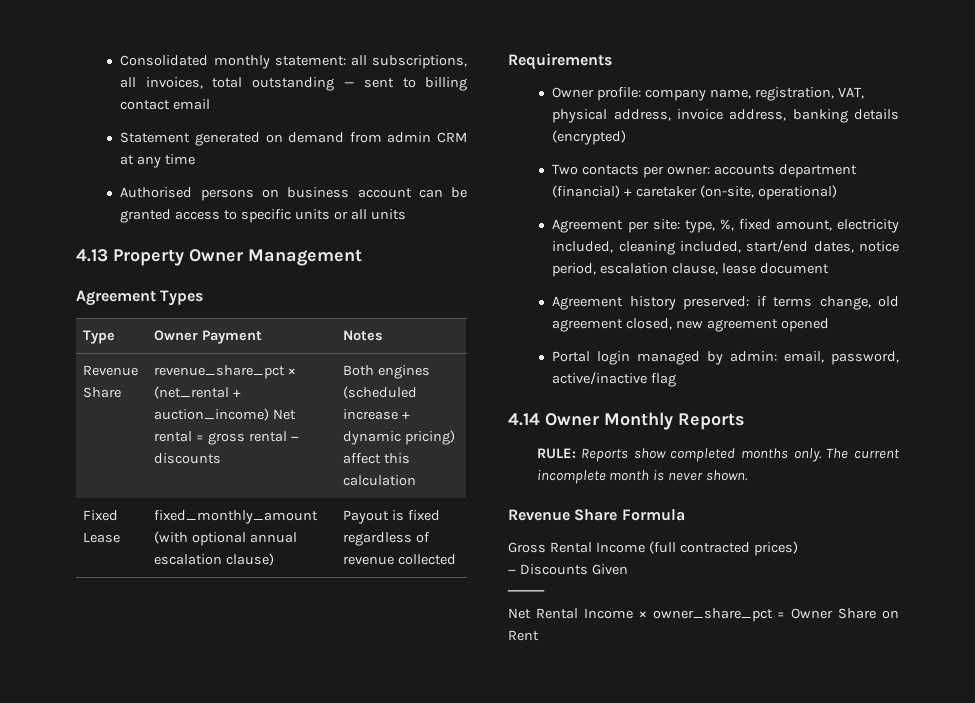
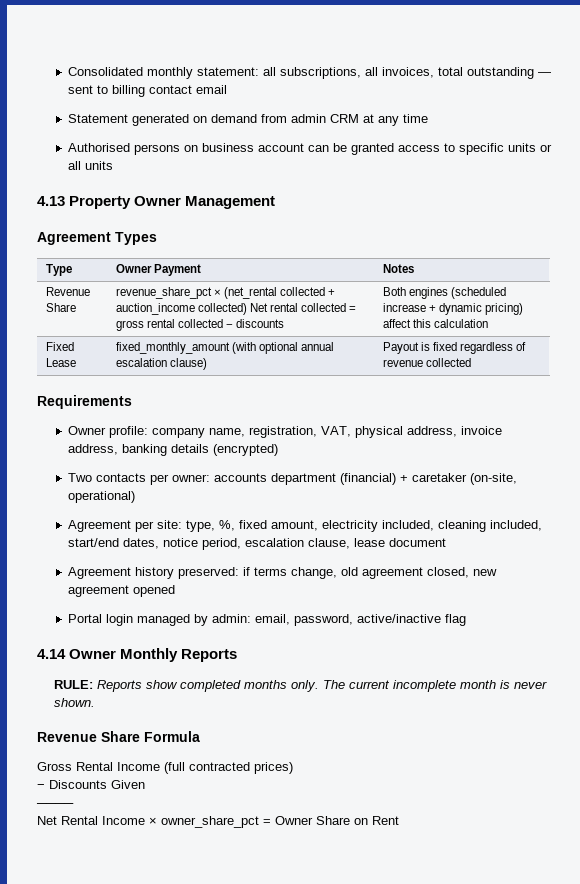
[233,389,242,397] [154,408,270,421] + auction_income) -> [279,287,336,296] [115,303,247,315] collected + auction_income collected)
(193, 436) none -> [301,303,347,312] collected
(287, 436) none -> [177,319,223,328] collected

